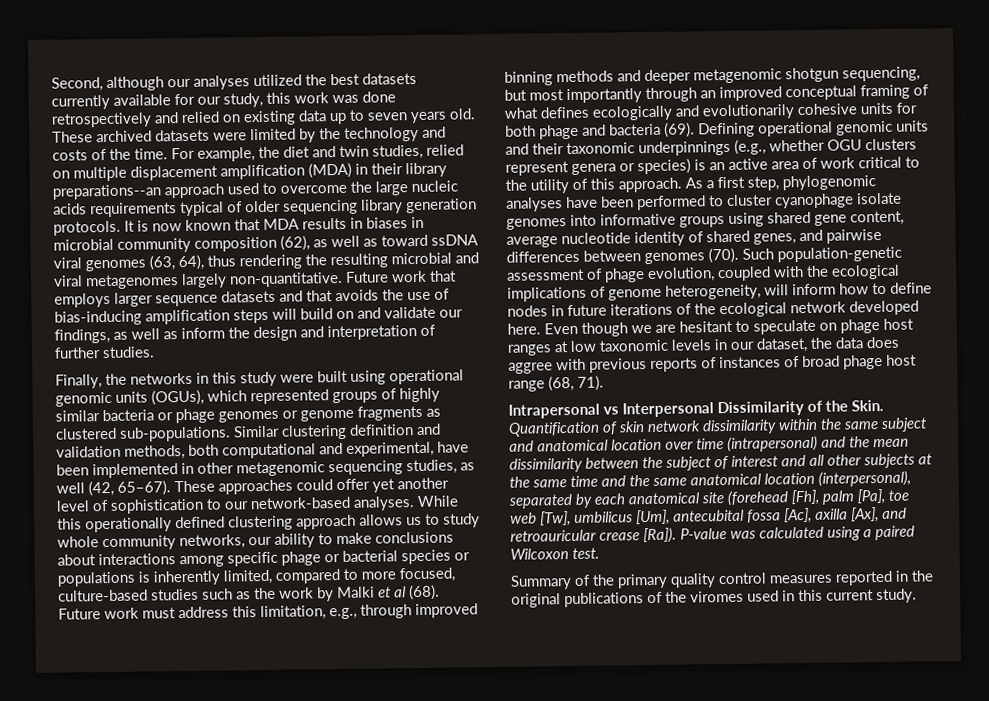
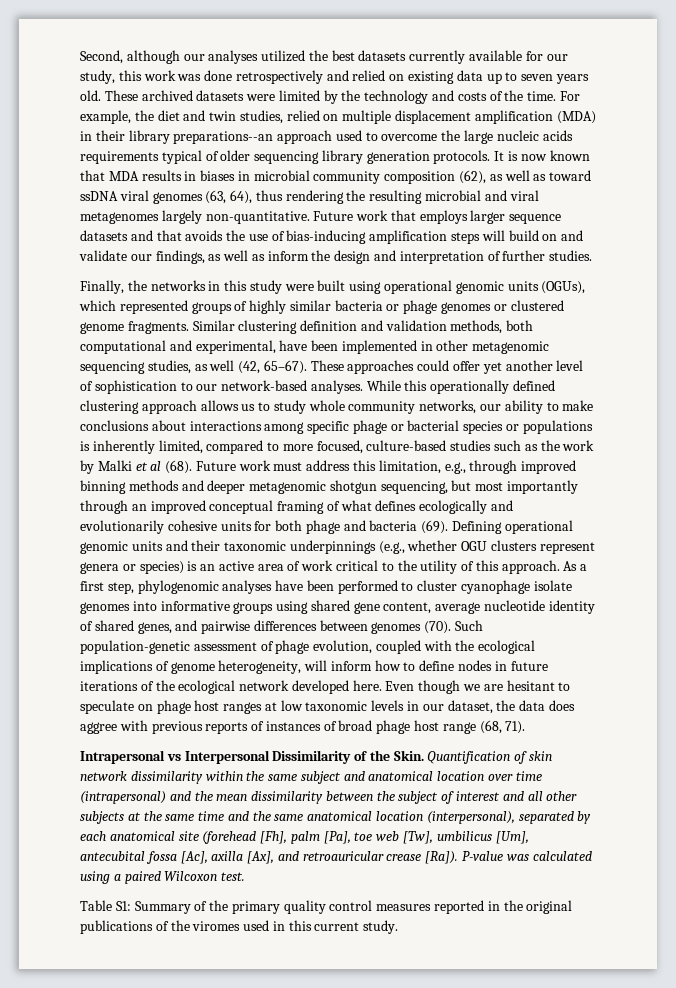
[300,405,441,422] [55,426,231,442] genome fragments as clustered sub-populations. -> [510,300,564,311] [80,321,189,334] clustered genome fragments.
(600, 553) none -> [80,900,131,911] Table S1:

